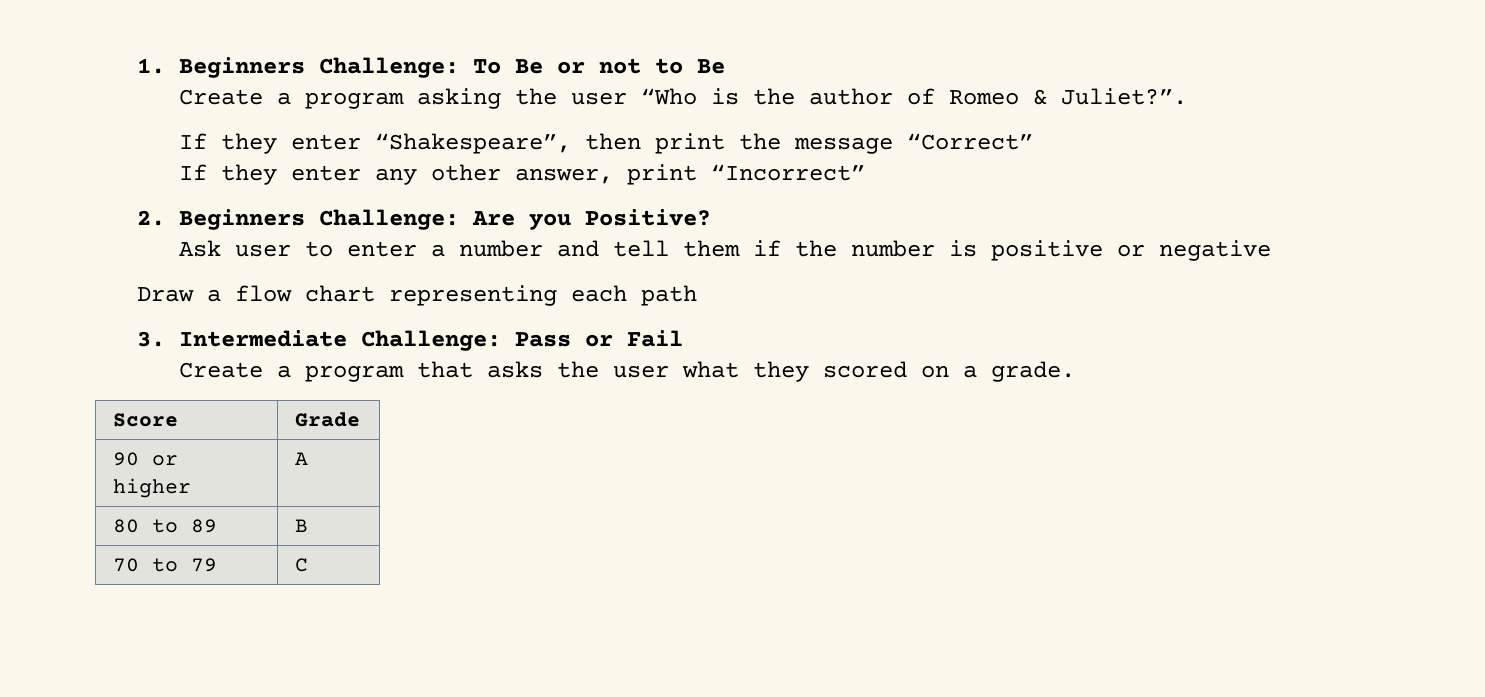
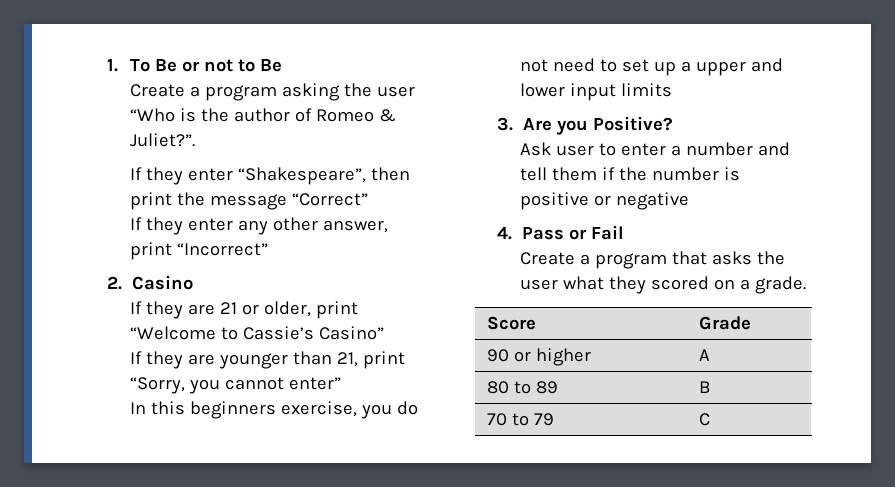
[179,57,460,78] Beginners Challenge: -> (119, 65) none
[179,209,460,230] Beginners Challenge: -> [131,275,193,290] [129,301,358,319] [129,326,384,340] [129,351,405,369] [129,377,341,394] [129,401,418,419] [519,58,783,76] [519,83,672,101] [497,117,514,131] Casino // If they are 21 or older, print “Welcome to Cassie’s Casino” // If they are younger than 21, print “Sorry, you cannot enter” // In this beginners exercise, you do not need to set up a upper and lower input limits // 3.
[137,285,698,306] [137,330,502,351] Draw a flow chart representing each path // 3. Intermediate Challenge: -> [497,226,513,240] 4.

